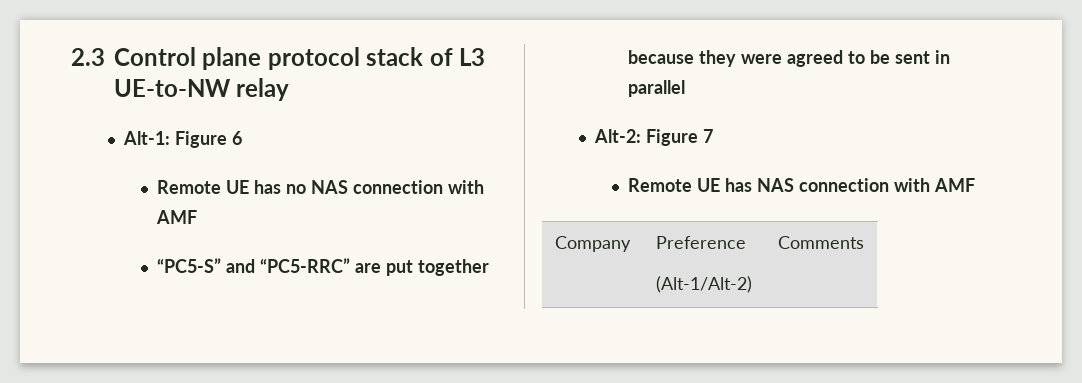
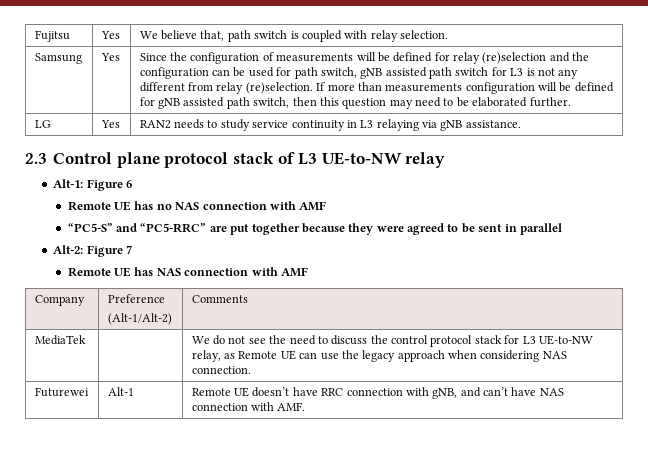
(71, 57) none -> [34,30,70,42] [100,31,120,39] [139,30,449,42] [34,53,82,64] [100,53,120,61] [139,52,590,64] [139,67,579,79] [139,82,614,94] [139,97,571,109] [34,120,51,128] [100,120,120,128] [139,119,521,131] Fujitsu | Yes | We believe that, path switch is coupled with relay selection. // Samsung | Yes | Since the configuration of measurements will be defined for relay (re)selection and the configuration can be used for path switch, gNB assisted path switch for L3 is not any different from relay (re)selection. If more than measurements configuration will be defined for gNB assisted path switch, then this question may need to be elaborated further. // LG | Yes | RAN2 needs to study service continuity in L3 relaying via gNB assistance. //
(864, 242) none -> [34,335,86,345] [191,335,593,347] [191,350,567,362] [191,366,251,374] [34,387,89,397] [107,387,134,396] [191,387,564,399] [191,402,306,411] // MediaTek | | We do not see the need to discuss the control protocol stack for L3 UE-to-NW relay, as Remote UE can use the legacy approach when considering NAS connection. // Futurewei | Alt-1 | Remote UE doesn’t have RRC connection with gNB, and can’t have NAS connection with AMF.

